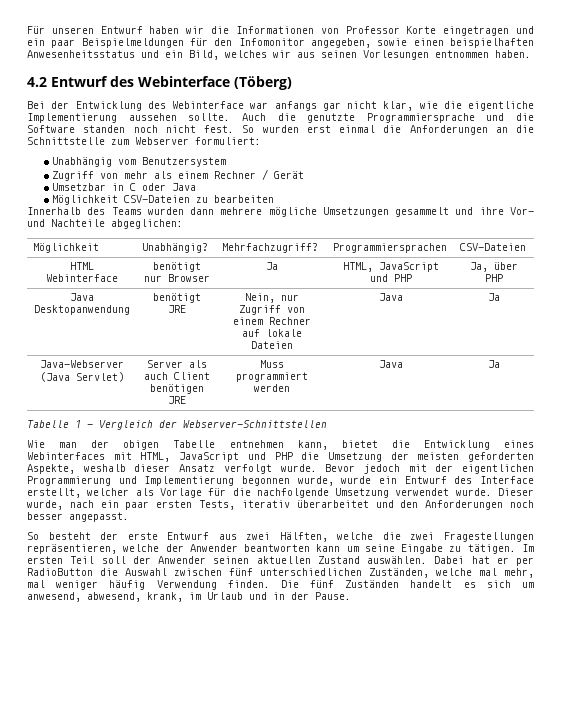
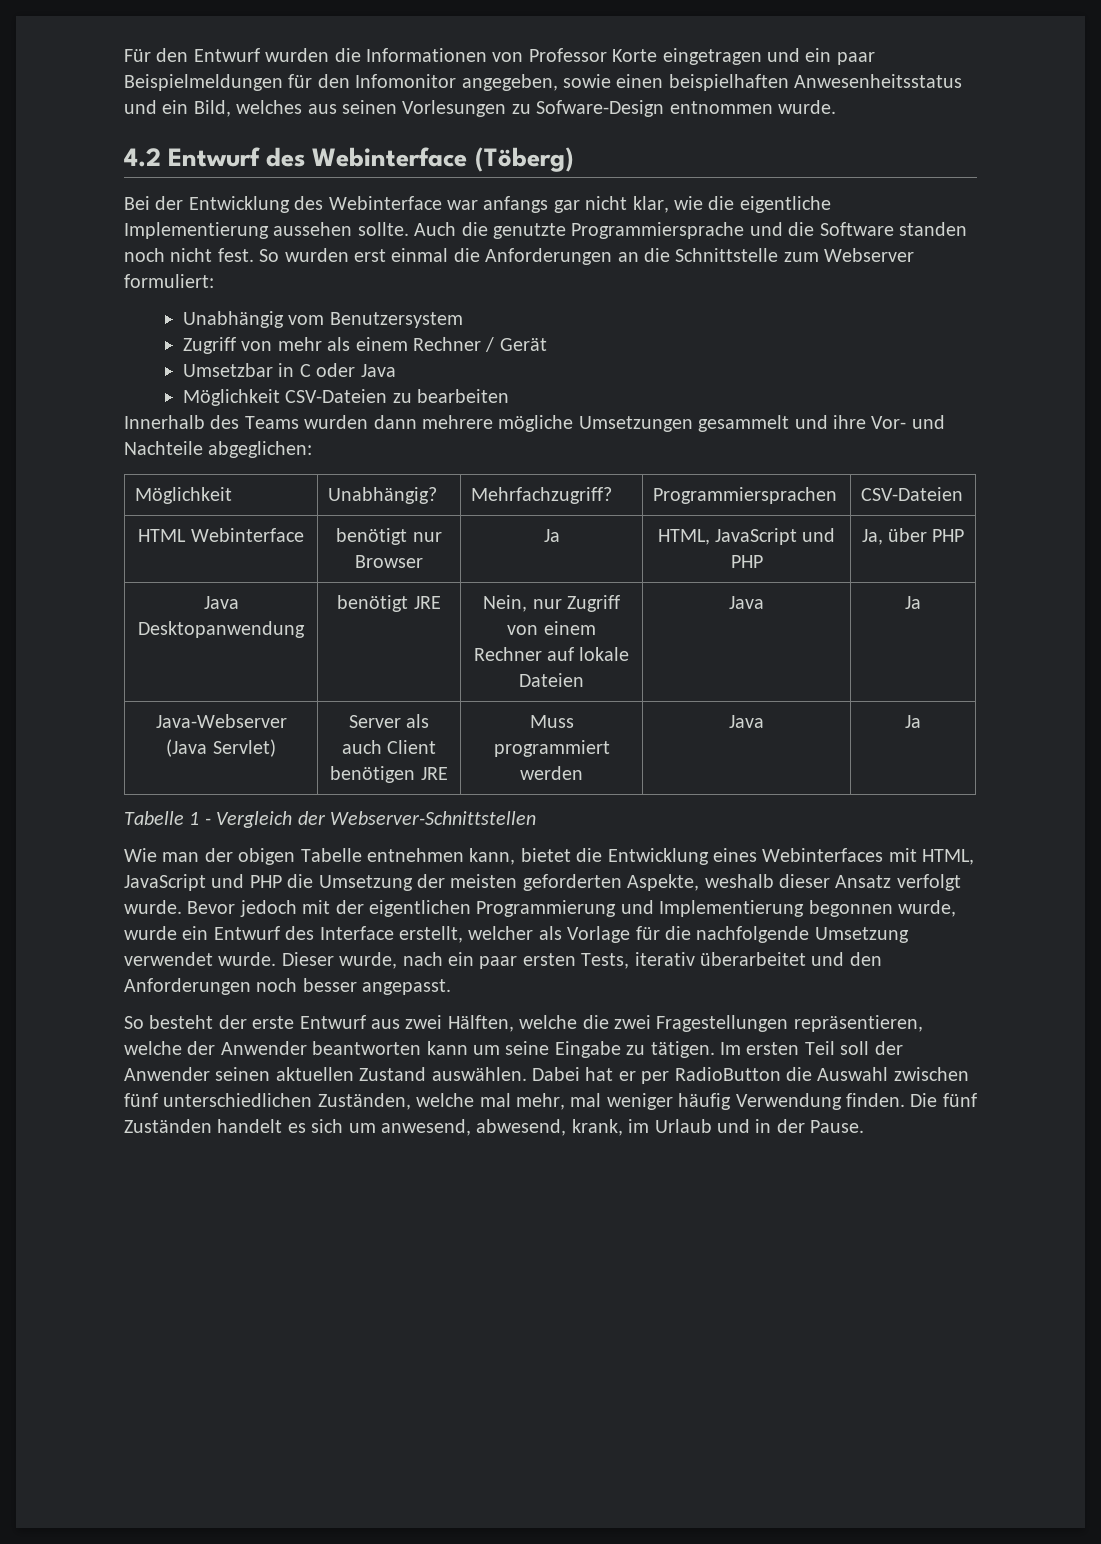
[51,26,205,34] unseren Entwurf haben wir -> [156,48,330,62] den Entwurf wurden
[273,50,291,58] wir -> (303, 107) none
[435,50,531,58] entnommen haben. -> [511,100,836,117] zu Sofware-Design entnommen wurde.

